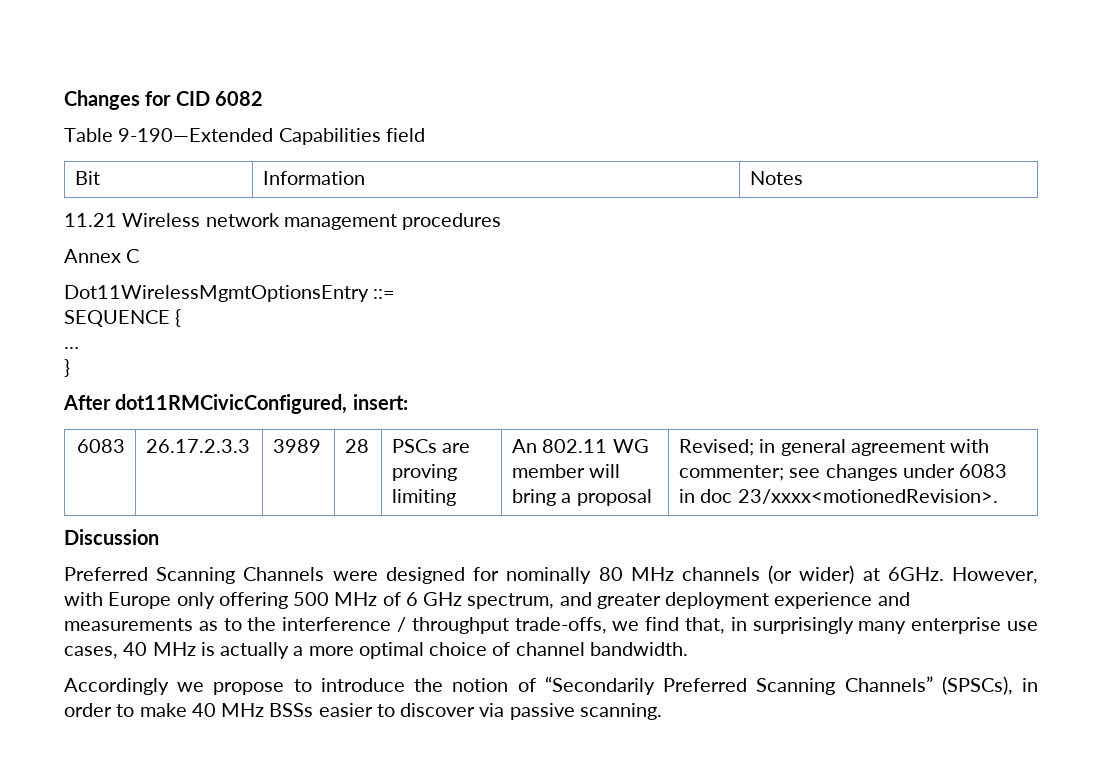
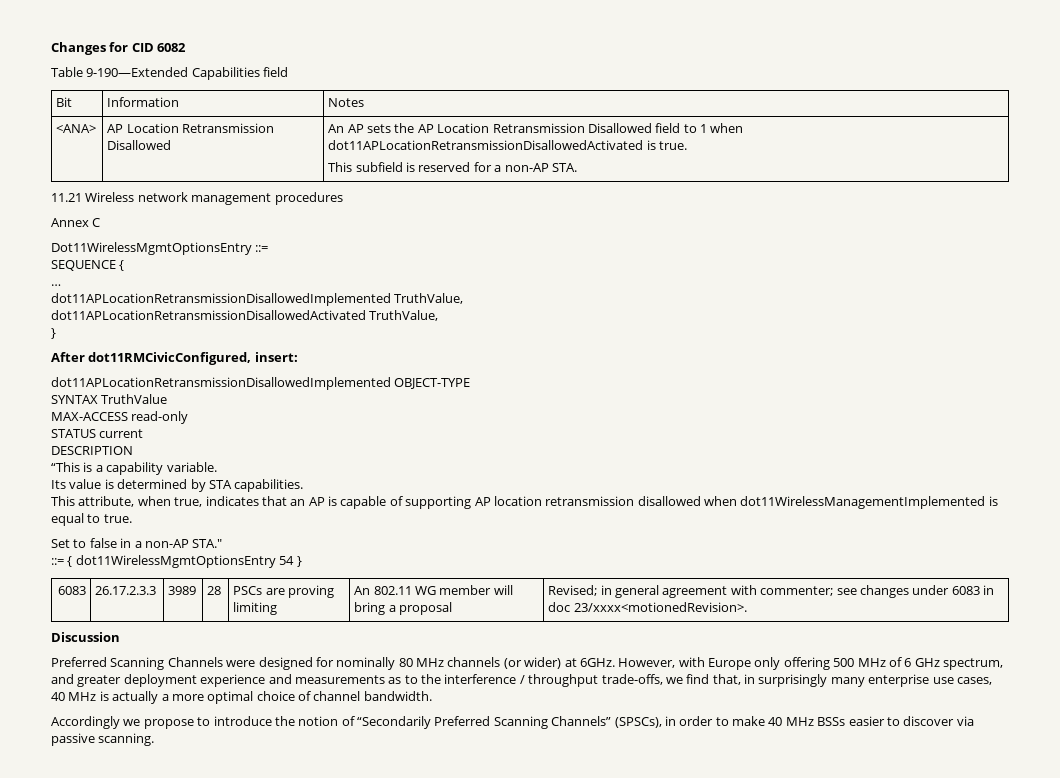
(804, 178) none -> [56,124,97,133] [107,123,275,133] [107,140,172,150] [328,123,744,133] [328,140,688,150] [328,162,577,172] // <ANA> | AP Location Retransmission Disallowed | An AP sets the AP Location Retransmission Disallowed field to 1 when dot11APLocationRetransmissionDisallowedActivated is true. // This subfield is reserved for a non-AP STA.
(79, 348) none -> [51,293,464,306] [51,310,439,321] // dot11APLocationRetransmissionDisallowedImplemented TruthValue, // dot11APLocationRetransmissionDisallowedActivated TruthValue,
(408, 402) none -> [51,377,471,390] [51,394,168,404] [51,411,189,424] [51,429,144,438] [51,446,133,455] [51,462,217,475] [51,479,304,492] [51,496,998,509] [51,513,132,526] [51,538,223,548] [51,555,302,568] // dot11APLocationRetransmissionDisallowedImplemented OBJECT-TYPE // SYNTAX TruthValue // MAX-ACCESS read-only // STATUS current // DESCRIPTION // “This is a capability variable. // Its value is determined by STA capabilities. // This attribute, when true, indicates that an AP is capable of supporting AP location retransmission disallowed when dot11WirelessManagementImplemented is equal to true. // Set to false in a non-AP STA." // ::= { dot11WirelessMgmtOptionsEntry 54 }

